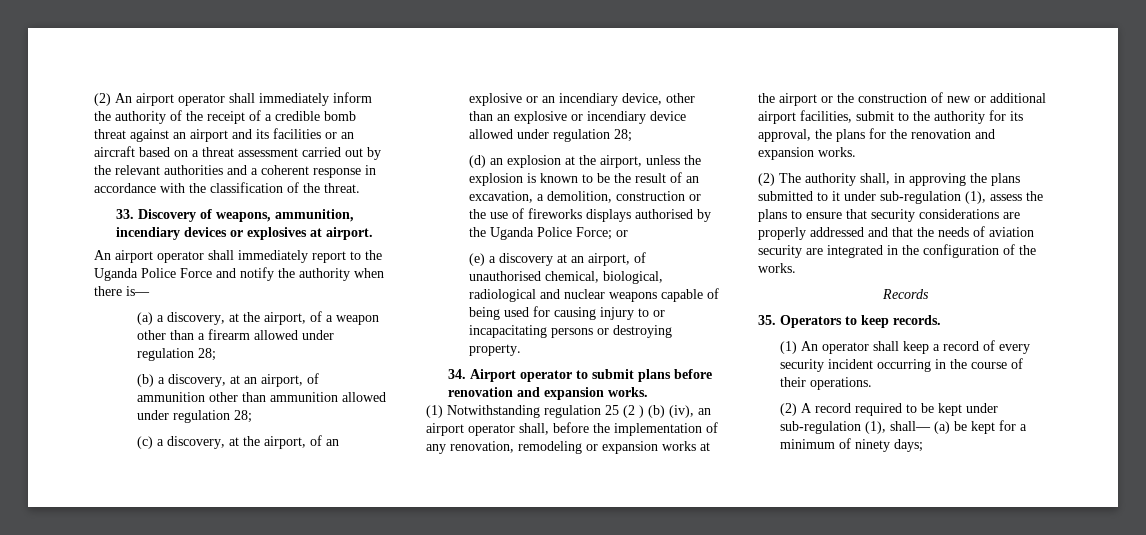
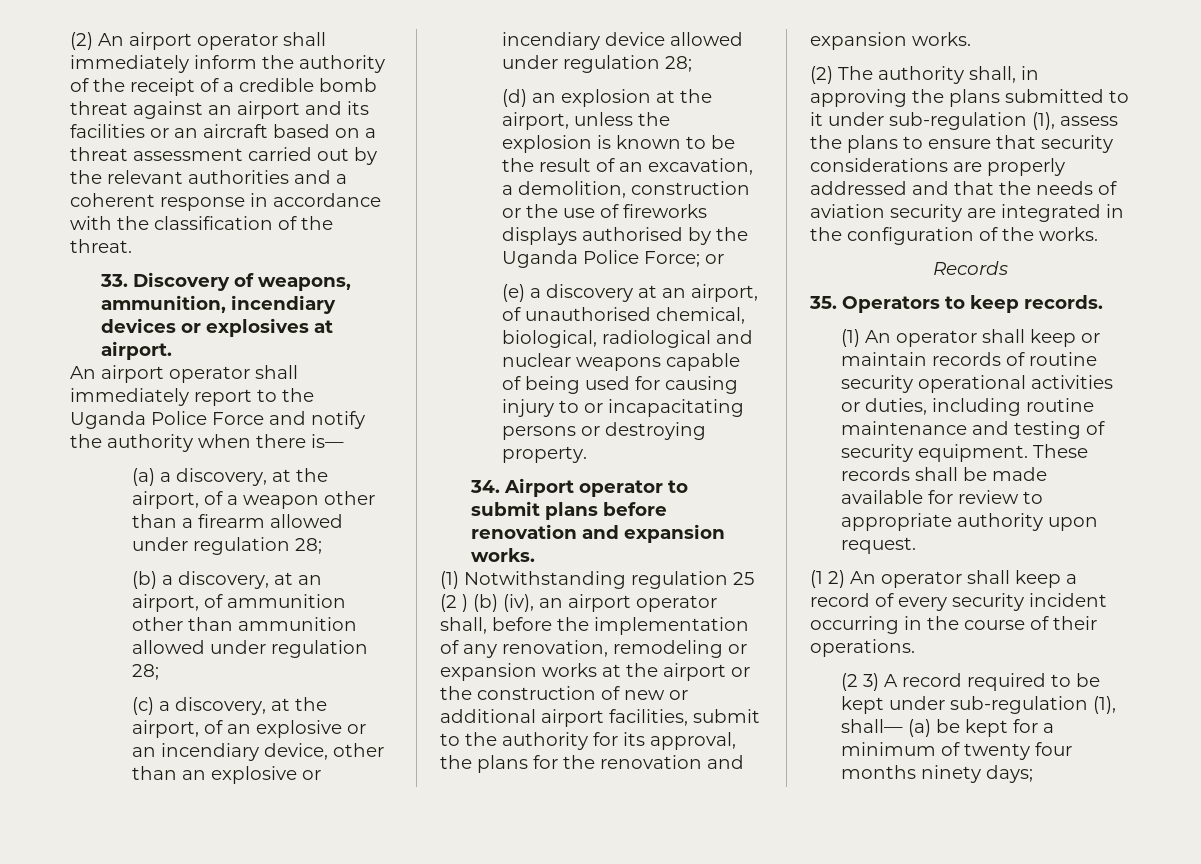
(929, 347) none -> [1080,333,1100,343] [840,352,1097,366] [840,375,1113,393] [840,398,1094,416] [840,421,1105,439] [840,444,1088,462] [840,467,1047,481] [840,490,1043,504] [840,513,1098,531] [840,537,916,554] [810,570,1061,588] or maintain records of routine security operational activities or duties, including routine maintenance and testing of security equipment. These records shall be made available for review to appropriate authority upon request. // (1 2) An operator shall keep
[779,403,797,416] (2) -> [840,673,879,691] (2 3)
(851, 443) none -> [963,742,1072,760] [840,765,916,779] twenty four months

